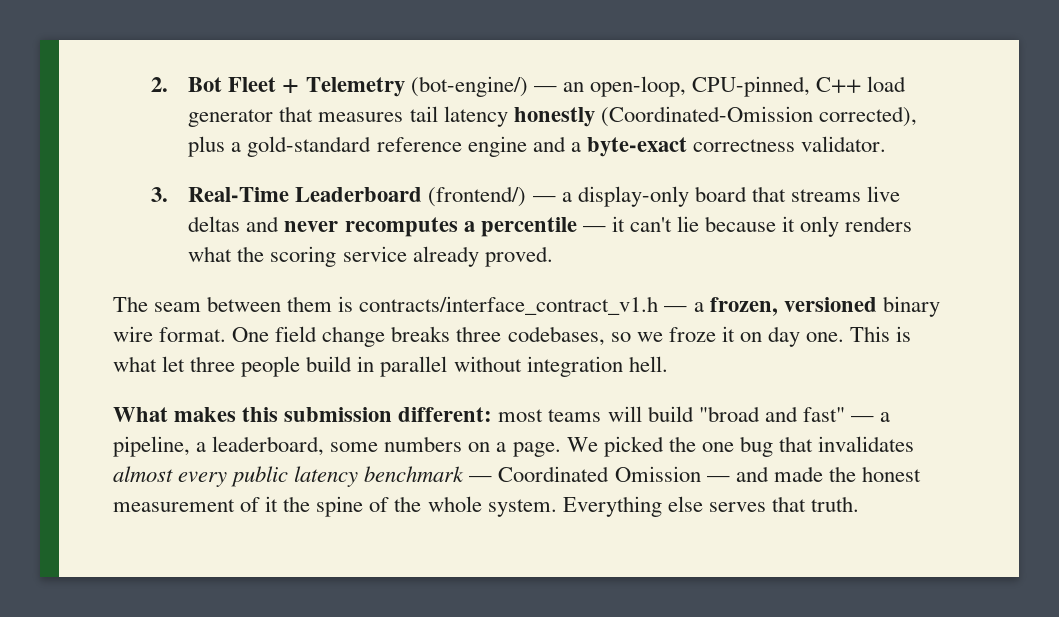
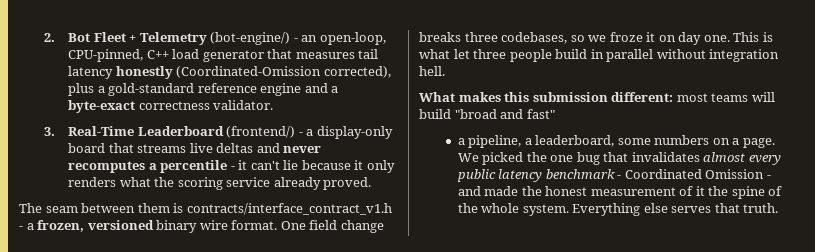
[533,86,557,92] — -> [293,38,298,42] -
[532,196,556,202] — -> [298,132,303,136] -
[582,226,606,232] — -> [230,166,235,170] -
[664,306,688,312] — -> [19,226,23,230] -
[850,416,874,422] — -> (555, 114) //
[469,476,493,482] — -> [617,175,622,179] -
[706,476,730,482] — -> [766,175,771,179] -

